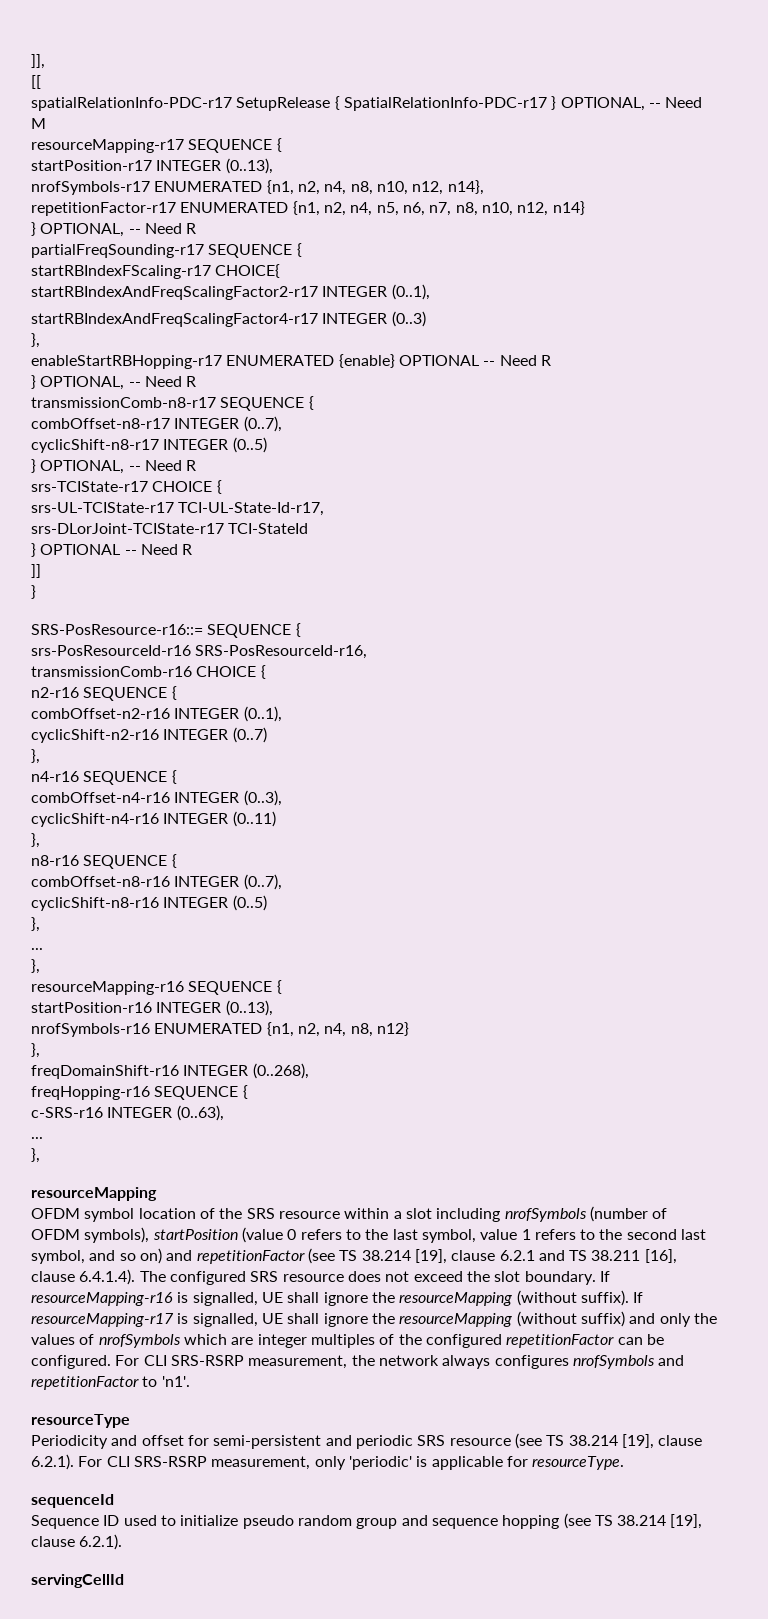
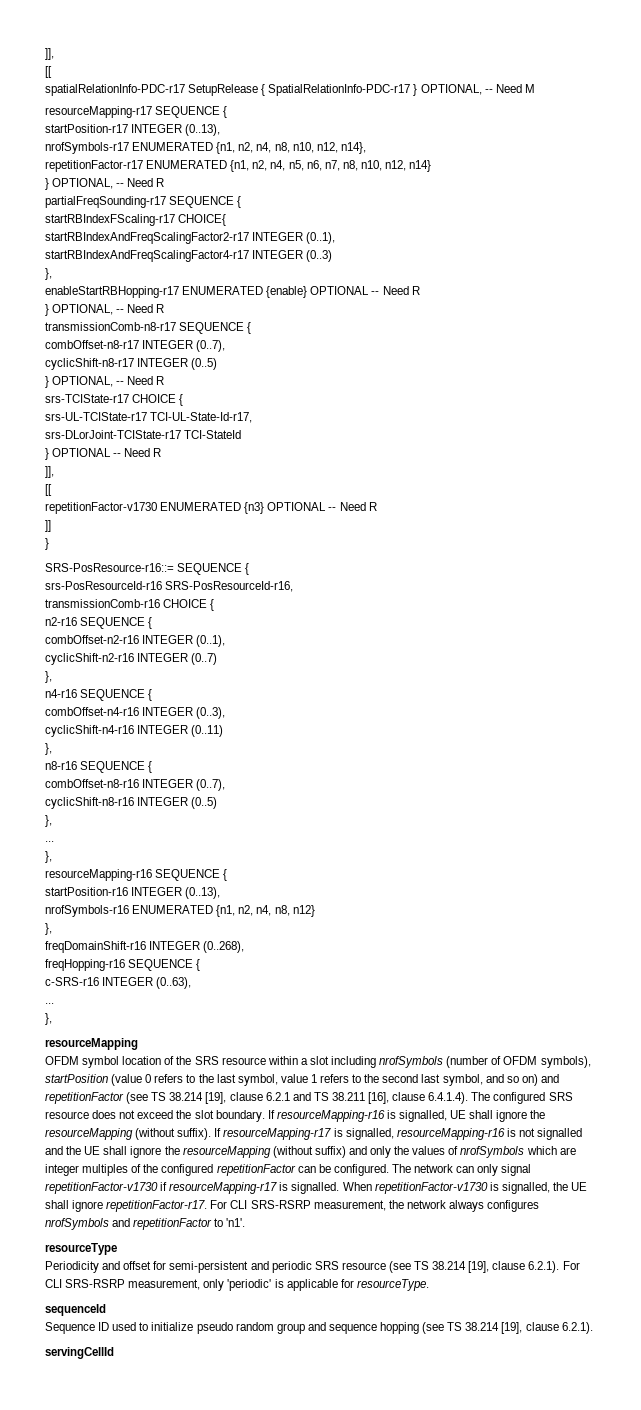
(193, 549) none -> [45,466,54,478] [45,484,52,496] [45,502,377,514] // ]], // [[ // repetitionFactor-v1730 ENUMERATED {n3} OPTIONAL -- Need R
(258, 1320) none -> [396,1128,583,1140] [45,1146,82,1155] resourceMapping-r16 is not signalled and the
(111, 1362) none -> [391,1164,532,1176] [45,1182,588,1194] [45,1200,208,1212] The network can only signal repetitionFactor-v1730 if resourceMapping-r17 is signalled. When repetitionFactor-v1730 is signalled, the UE shall ignore repetitionFactor-r17.

